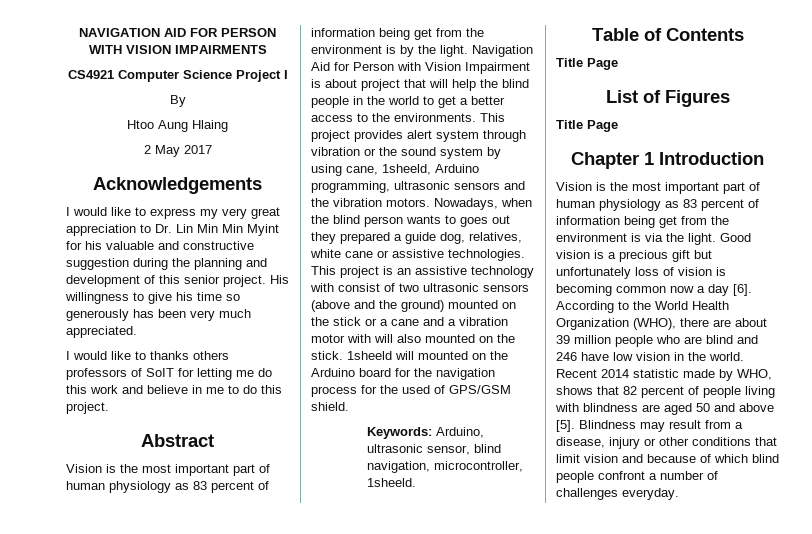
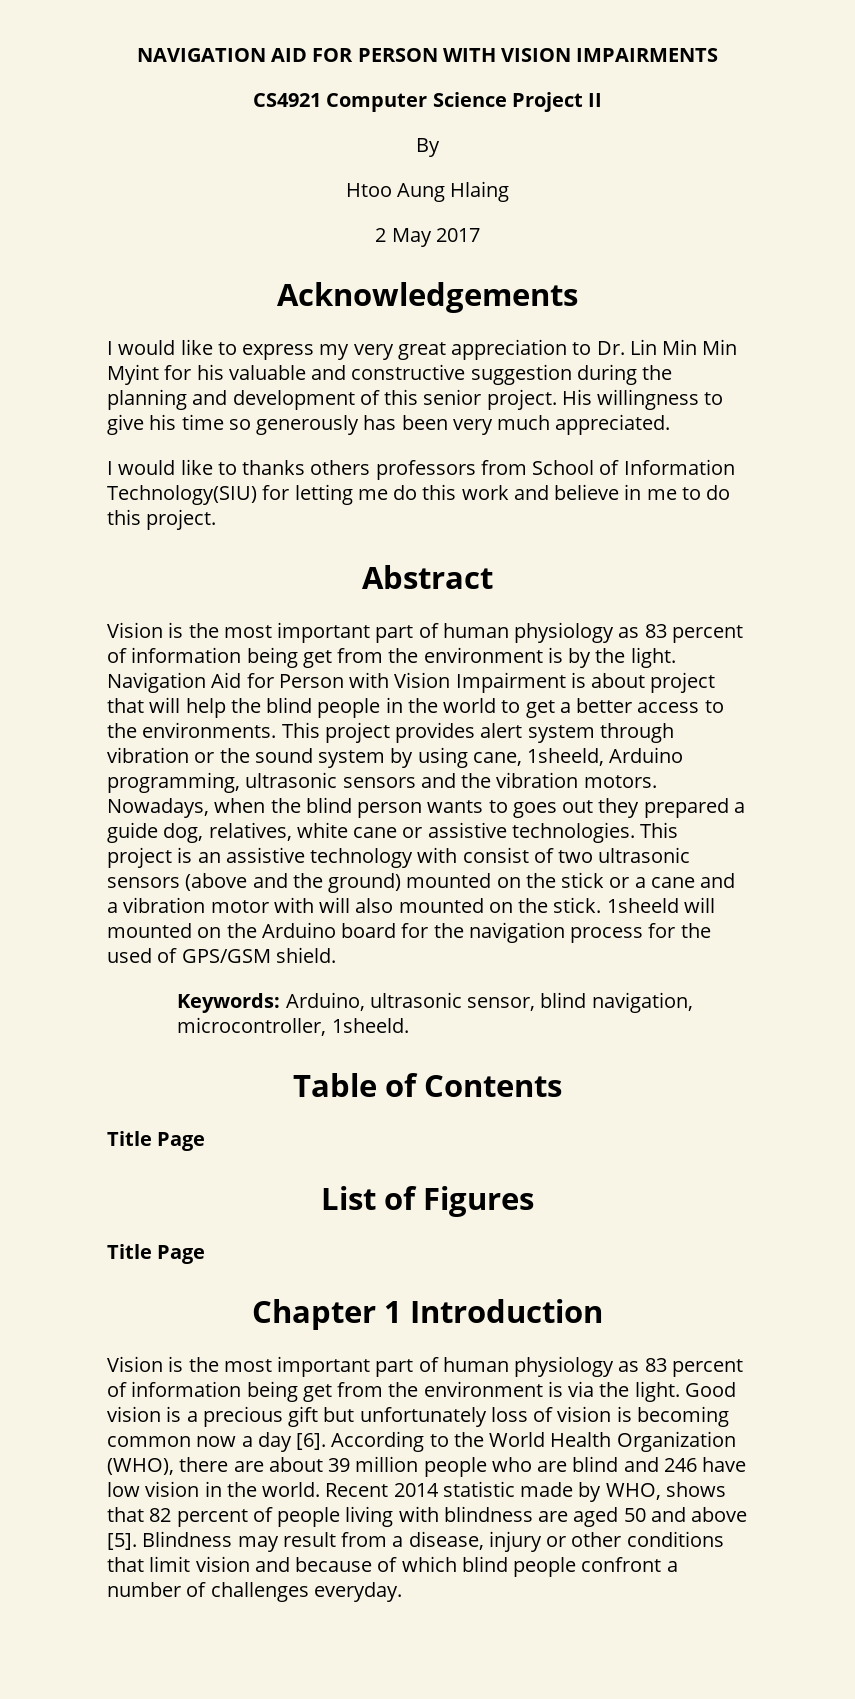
[283,70,288,79] I -> [588,93,603,107] II
[131,368,174,377] of SoIT -> [480,459,735,475] [107,485,257,505] from School of Information Technology(SIU)

